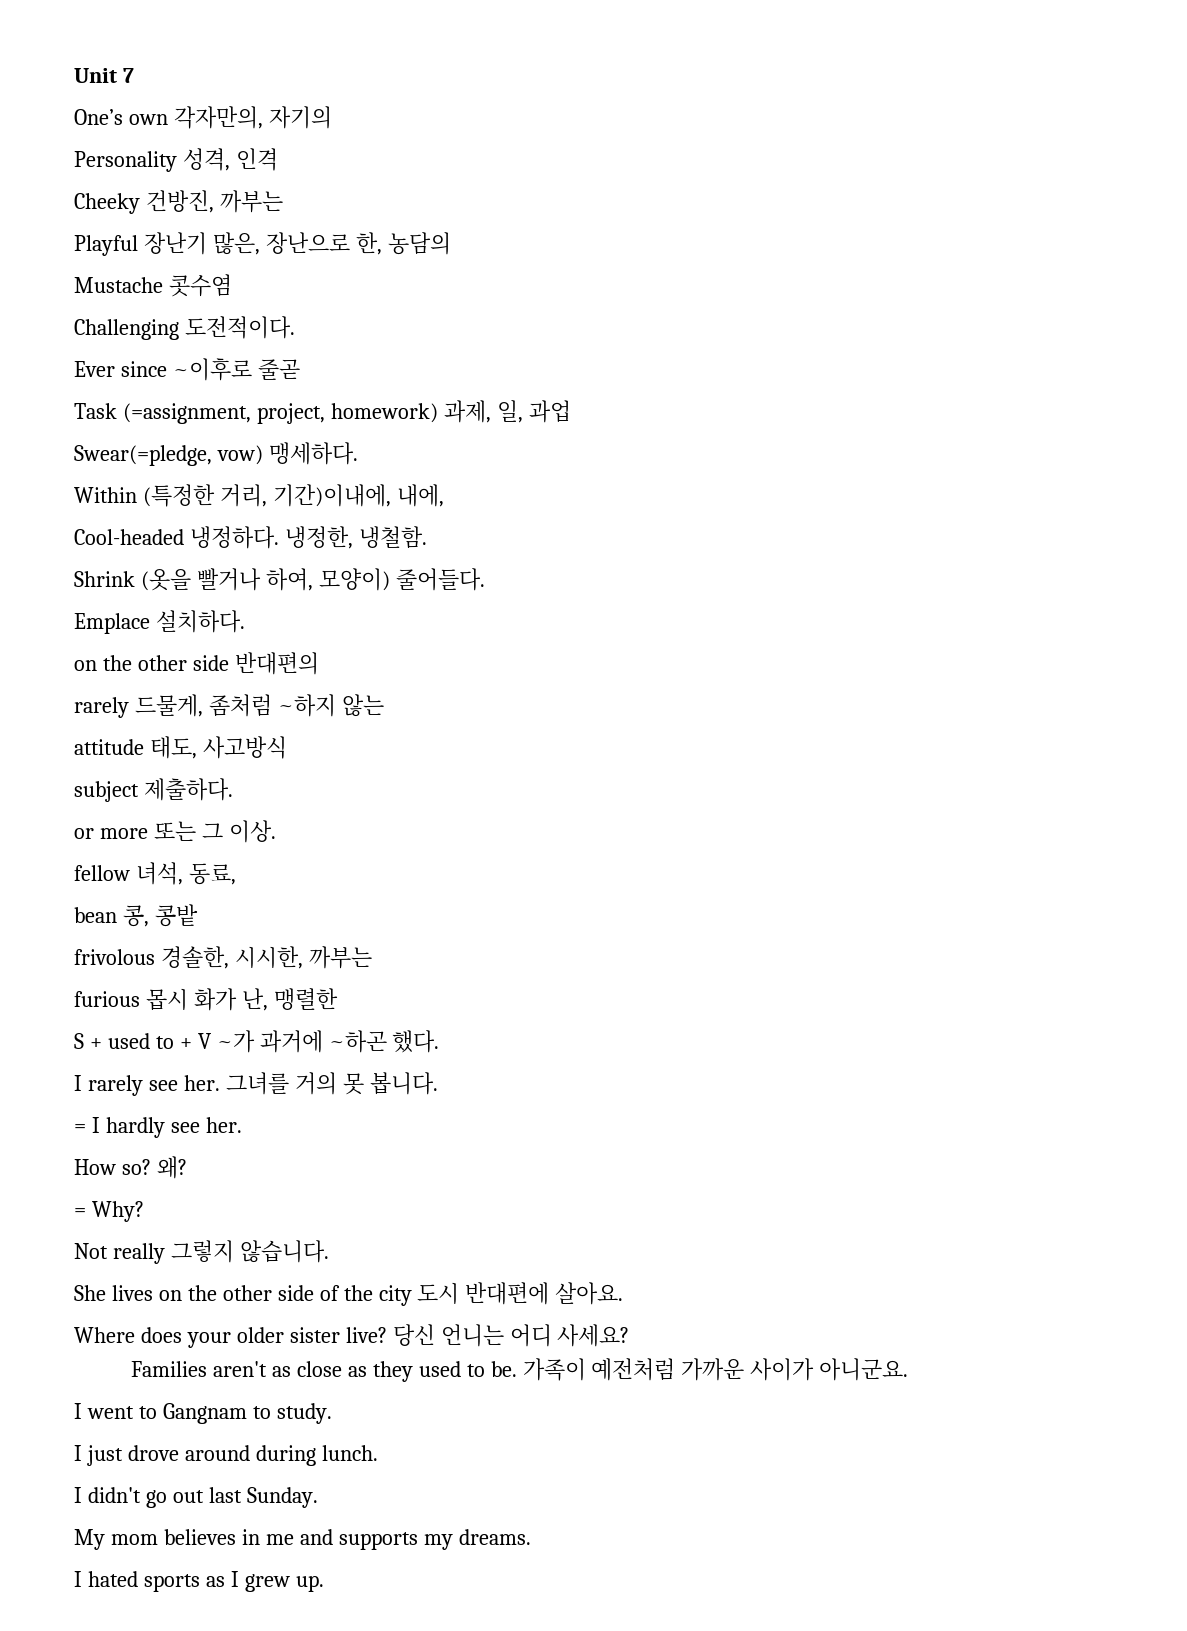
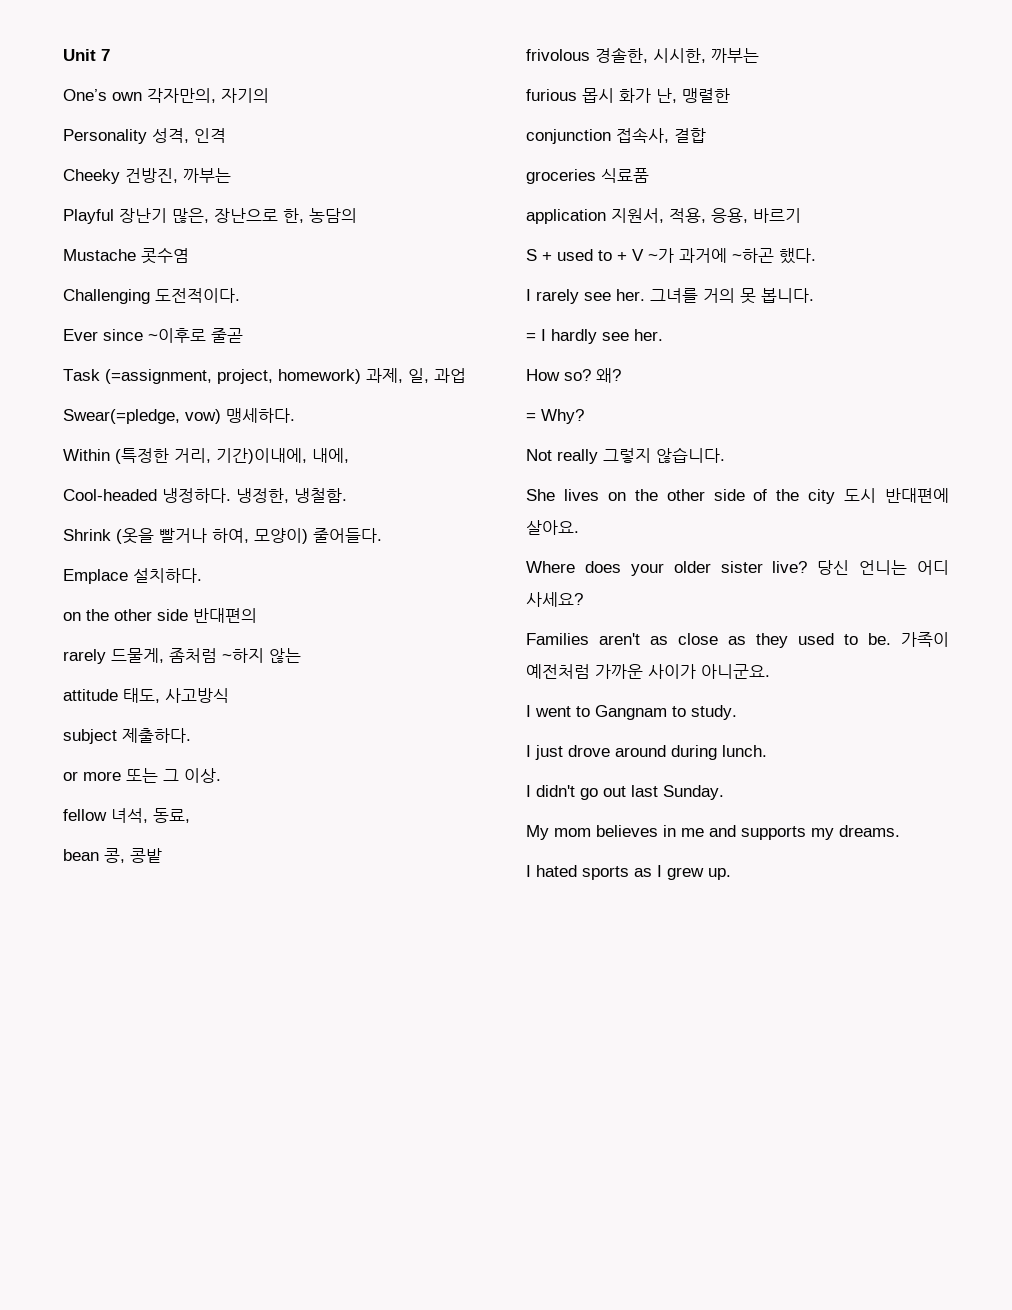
(338, 999) none -> [526,127,706,144] [526,168,649,184] [526,208,801,224] // conjunction 접속사, 결합 // groceries 식료품 // application 지원서, 적용, 응용, 바르기

